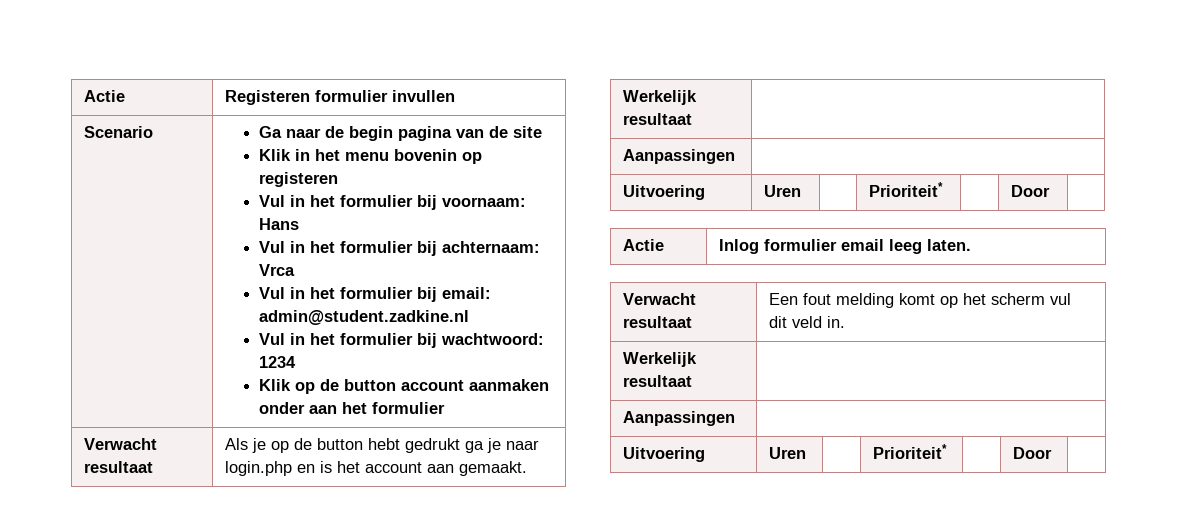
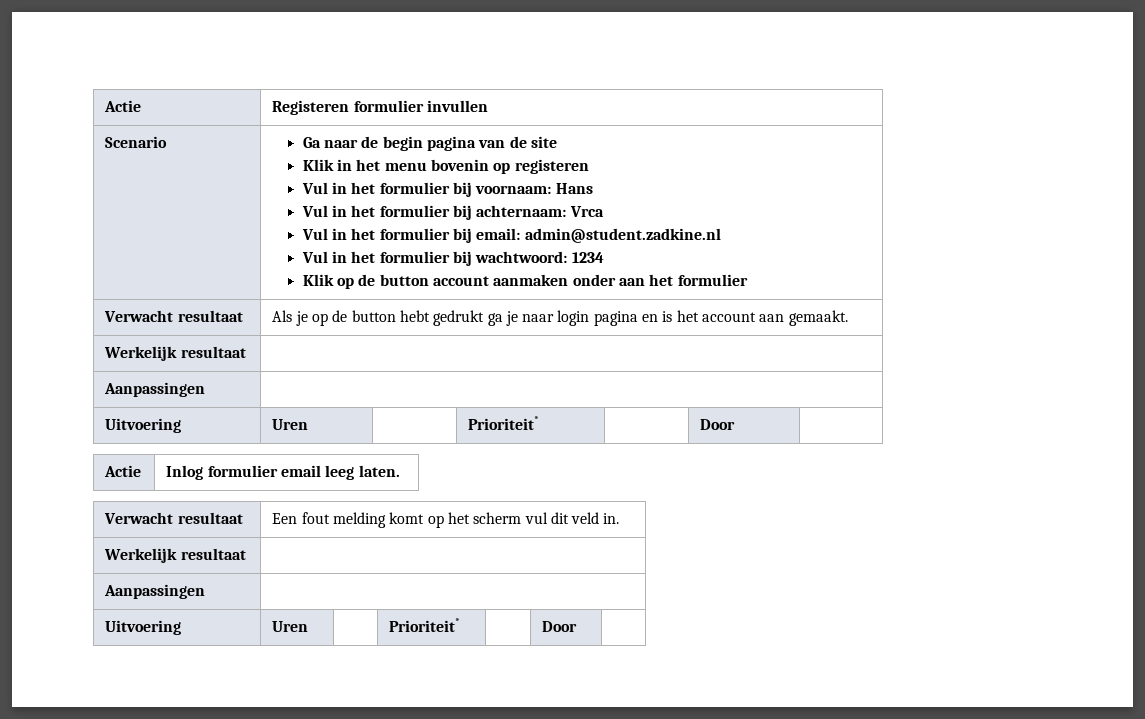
[224,461,292,476] login.php -> [557,310,638,326] login pagina

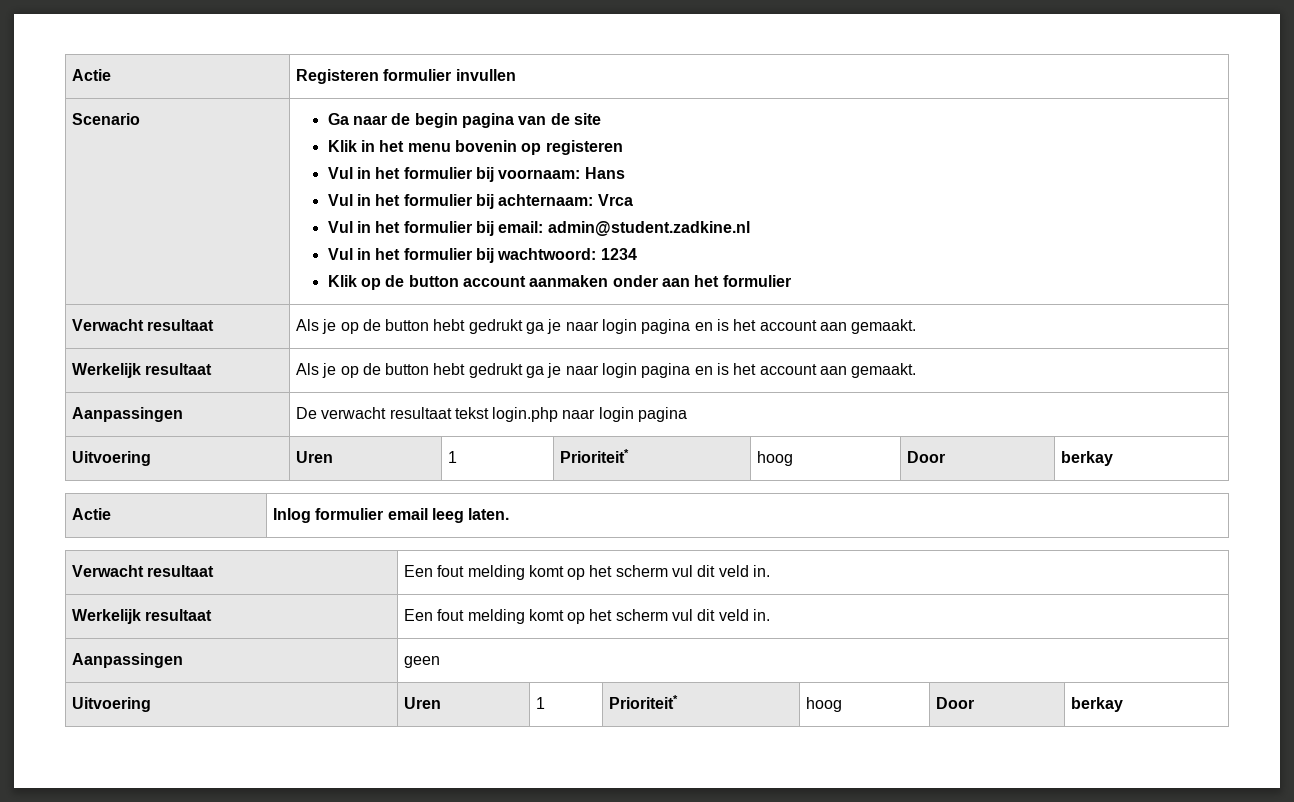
[104,382,206,397] [105,418,182,433] [272,419,309,430] [468,416,540,430] [700,419,736,430] // Aanpassingen | // Uitvoering | Uren | | Prioriteit* | | Door | -> [295,363,917,378] [71,407,183,422] [295,407,688,422] [71,451,151,466] [295,451,333,463] [447,451,457,463] [559,449,629,463] [756,451,793,466] [906,451,945,463] [1060,451,1113,466] Als je op de button hebt gedrukt ga je naar login pagina en is het account aan gemaakt. // Aanpassingen | De verwacht resultaat tekst login.php naar login pagina // Uitvoering | Uren | 1 | Prioriteit* | hoog | Door | berkay
[104,584,206,599] [105,620,182,635] [272,621,309,632] [389,618,461,632] [542,621,578,632] // Aanpassingen | // Uitvoering | Uren | | Prioriteit* | | Door | -> [403,609,771,624] [71,653,183,668] [403,656,440,668] [71,697,151,712] [403,697,441,709] [535,697,545,709] [608,695,678,709] [805,697,842,712] [935,697,974,709] [1070,697,1123,712] Een fout melding komt op het scherm vul dit veld in. // Aanpassingen | geen // Uitvoering | Uren | 1 | Prioriteit* | hoog | Door | berkay

